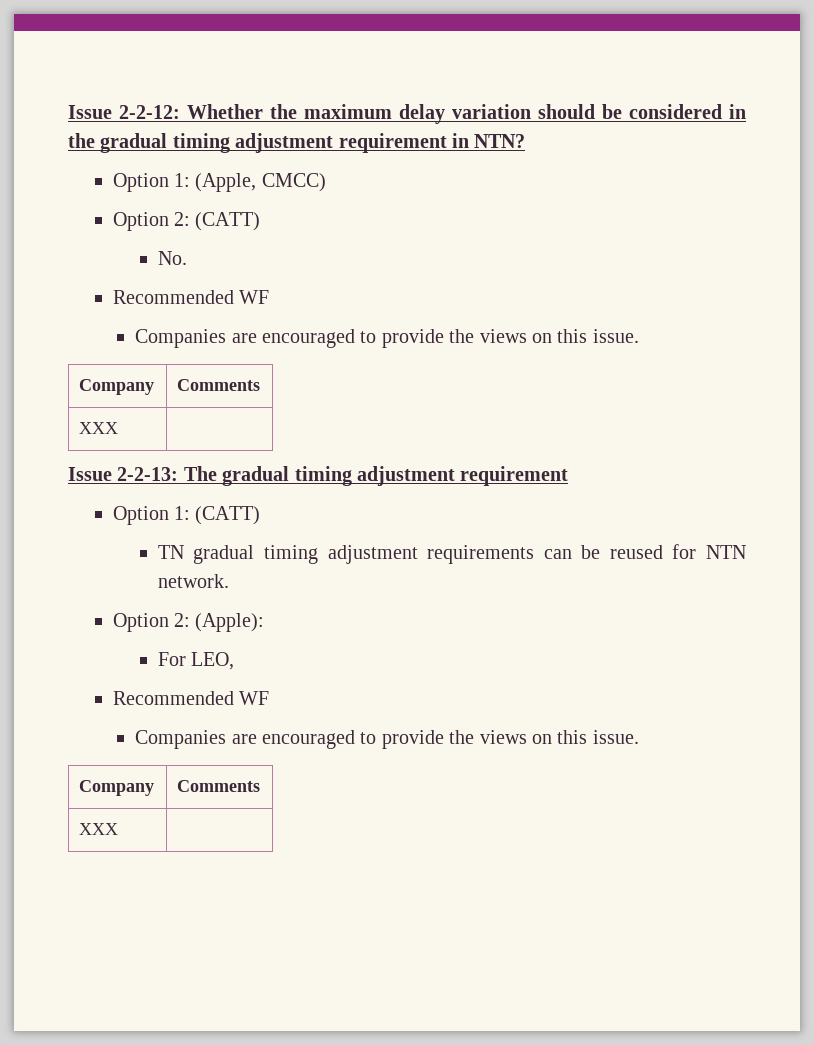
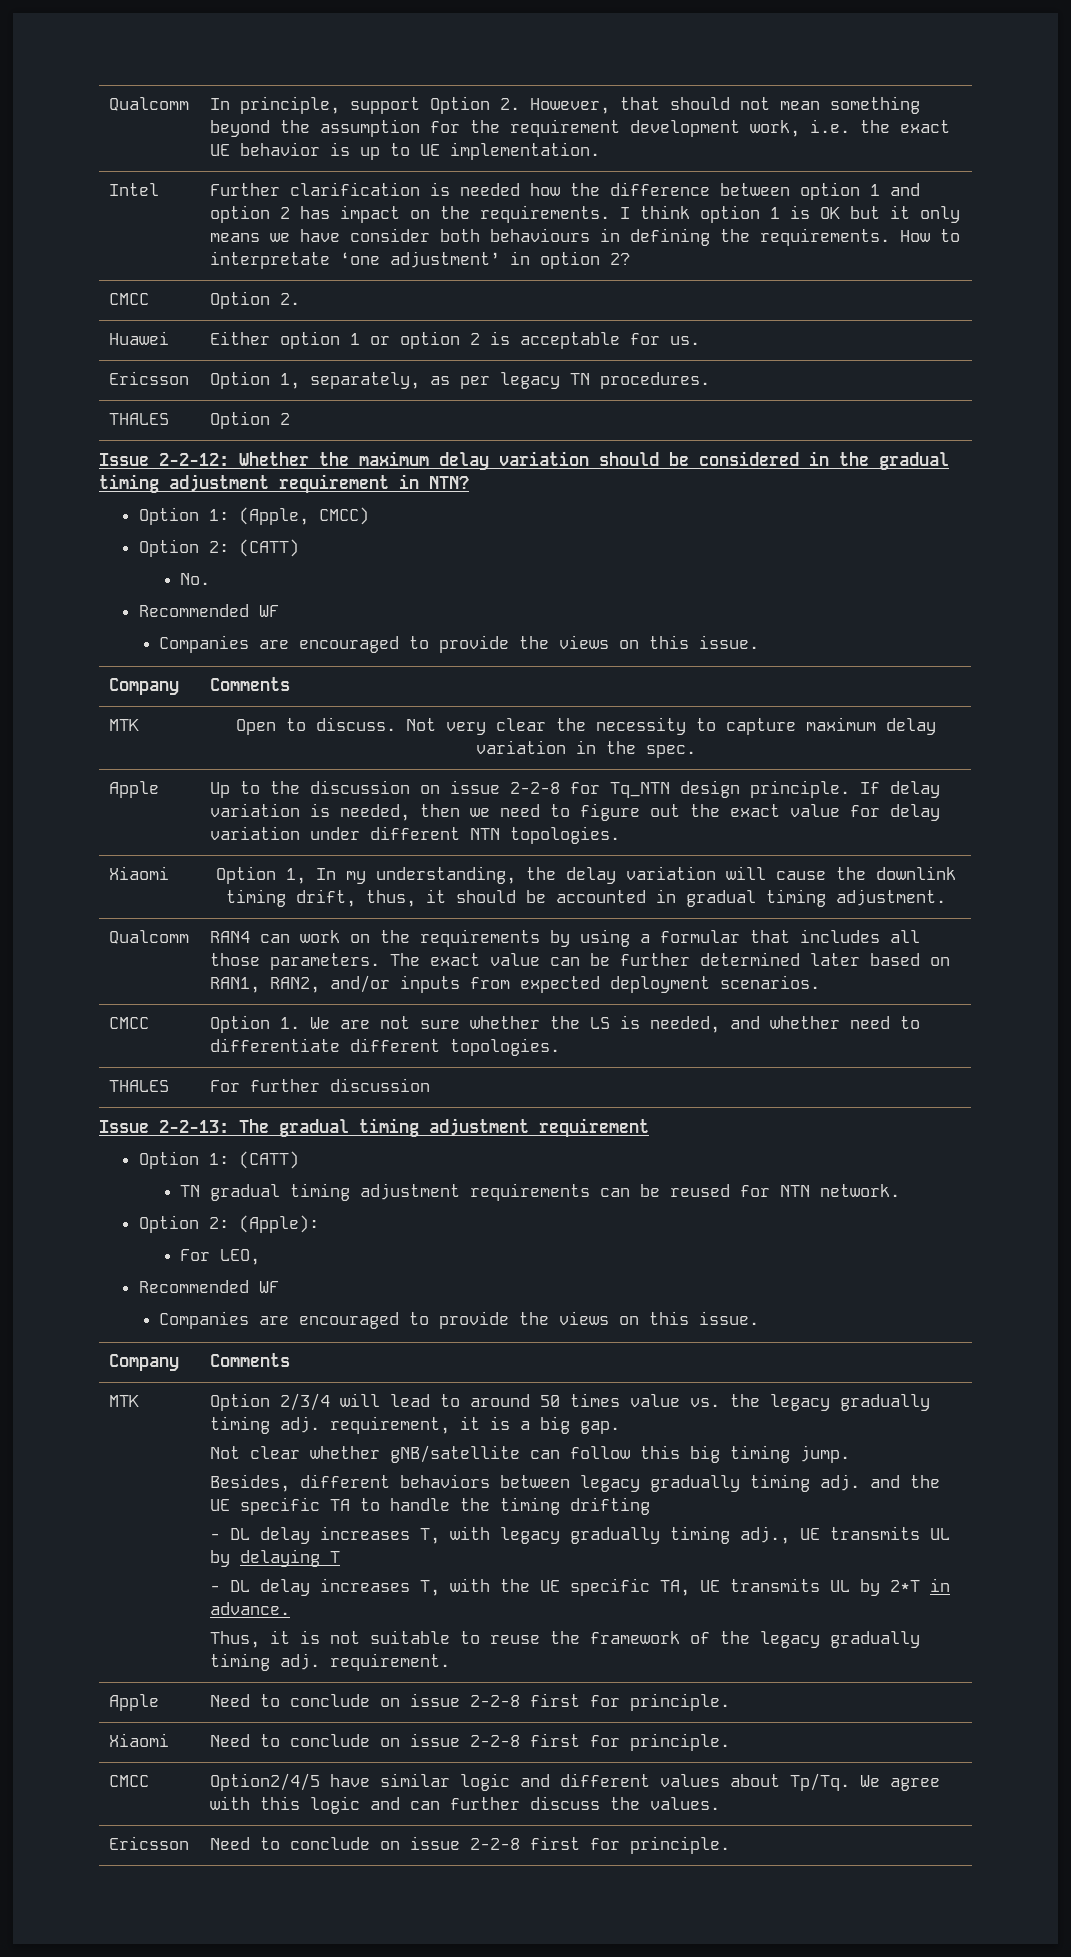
(68, 112) none -> [109,97,190,111] [210,96,921,114] [210,119,951,137] [210,142,601,160] [109,183,160,196] [210,182,921,200] [210,205,961,223] [210,228,961,246] [210,251,631,269] [109,293,150,305] [210,291,301,309] [109,331,170,345] [210,331,701,349] [109,371,190,385] [210,371,711,389] [109,413,170,425] [210,411,291,429] Qualcomm | In principle, support Option 2. However, that should not mean something beyond the assumption for the requirement development work, i.e. the exact UE behavior is up to UE implementation. // Intel | Further clarification is needed how the difference between option 1 and option 2 has impact on the requirements. I think option 1 is OK but it only means we have consider both behaviours in defining the requirements. How to interpretate ‘one adjustment’ in option 2? // CMCC | Option 2. // Huawei | Either option 1 or option 2 is acceptable for us. // Ericsson | Option 1, separately, as per legacy TN procedures. // THALES | Option 2 //
[79,422,119,434] XXX | -> [109,719,140,731] [235,717,936,735] [475,740,696,758] [109,781,160,798] [210,780,941,798] [210,803,941,821] [210,826,621,844] [109,866,170,880] [215,866,956,884] [225,889,946,907] [109,930,190,944] [210,929,921,947] [210,952,951,970] [210,975,821,993] [109,1017,150,1029] [210,1015,921,1033] [210,1038,561,1056] [109,1080,170,1092] [210,1078,431,1092] MTK | Open to discuss. Not very clear the necessity to capture maximum delay variation in the spec. // Apple | Up to the discussion on issue 2-2-8 for Tq_NTN design principle. If delay variation is needed, then we need to figure out the exact value for delay variation under different NTN topologies. // Xiaomi | Option 1, In my understanding, the delay variation will cause the downlink timing drift, thus, it should be accounted in gradual timing adjustment. // Qualcomm | RAN4 can work on the requirements by using a formular that includes all those parameters. The exact value can be further determined later based on RAN1, RAN2, and/or inputs from expected deployment scenarios. // CMCC | Option 1. We are not sure whether the LS is needed, and whether need to differentiate different topologies. // THALES | For further discussion
[79,823,119,835] XXX | -> [109,1395,140,1407] [210,1393,931,1411] [210,1416,621,1434] [210,1445,851,1463] [210,1474,941,1492] [210,1497,651,1515] [210,1526,951,1544] [210,1549,341,1567] [210,1578,951,1596] [210,1602,291,1615] [210,1630,921,1648] [210,1653,451,1671] [109,1694,160,1711] [210,1693,731,1711] [109,1733,170,1747] [210,1733,731,1751] [109,1775,150,1787] [210,1773,941,1791] [210,1796,721,1814] [109,1836,190,1850] [210,1836,731,1854] MTK | Option 2/3/4 will lead to around 50 times value vs. the legacy gradually timing adj. requirement, it is a big gap. // Not clear whether gNB/satellite can follow this big timing jump. // Besides, different behaviors between legacy gradually timing adj. and the UE specific TA to handle the timing drifting // - DL delay increases T, with legacy gradually timing adj., UE transmits UL by delaying T // - DL delay increases T, with the UE specific TA, UE transmits UL by 2*T in advance. // Thus, it is not suitable to reuse the framework of the legacy gradually timing adj. requirement. // Apple | Need to conclude on issue 2-2-8 first for principle. // Xiaomi | Need to conclude on issue 2-2-8 first for principle. // CMCC | Option2/4/5 have similar logic and different values about Tp/Tq. We agree with this logic and can further discuss the values. // Ericsson | Need to conclude on issue 2-2-8 first for principle.

